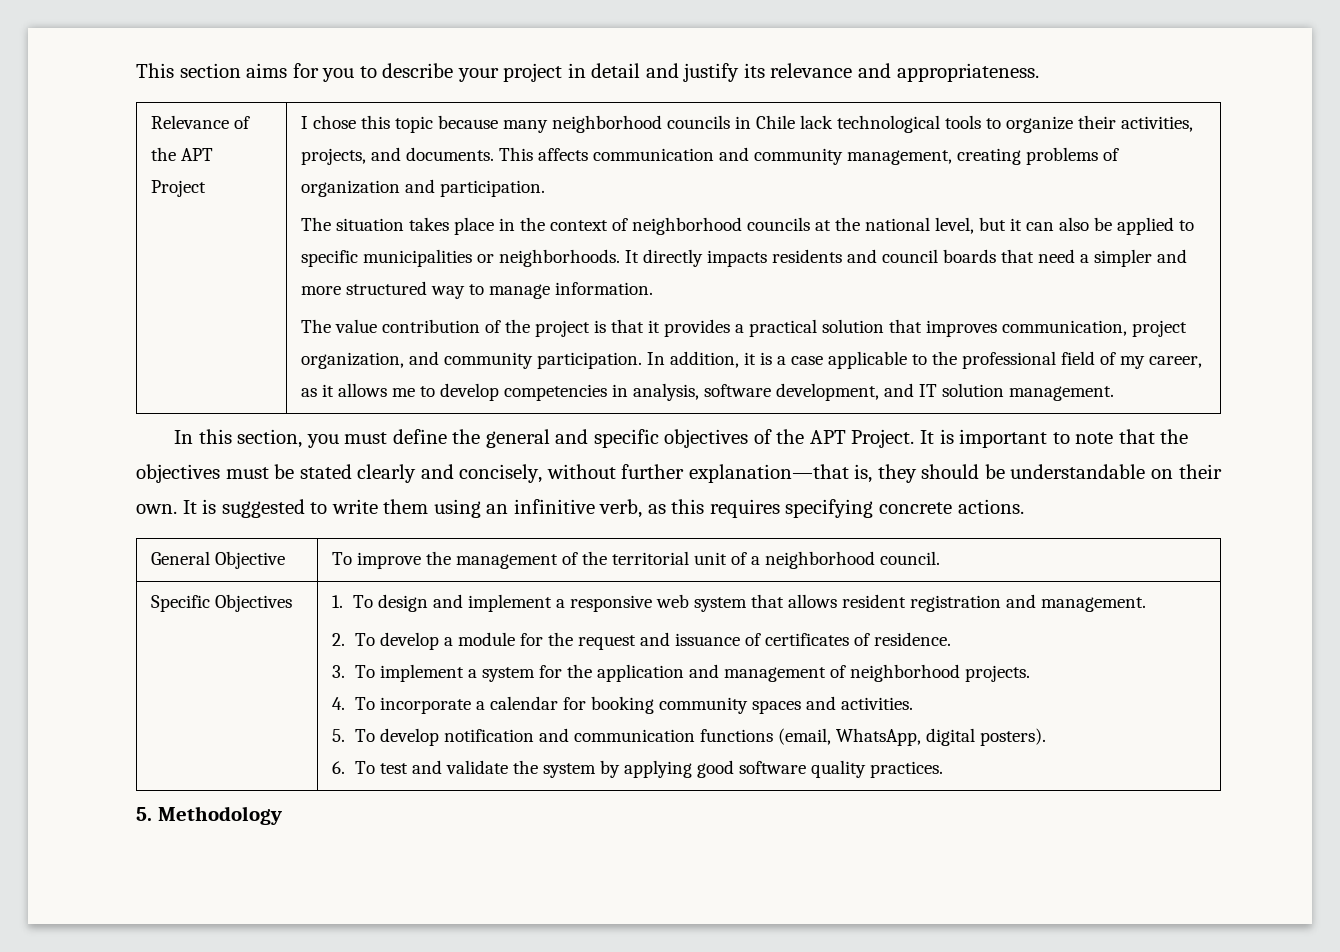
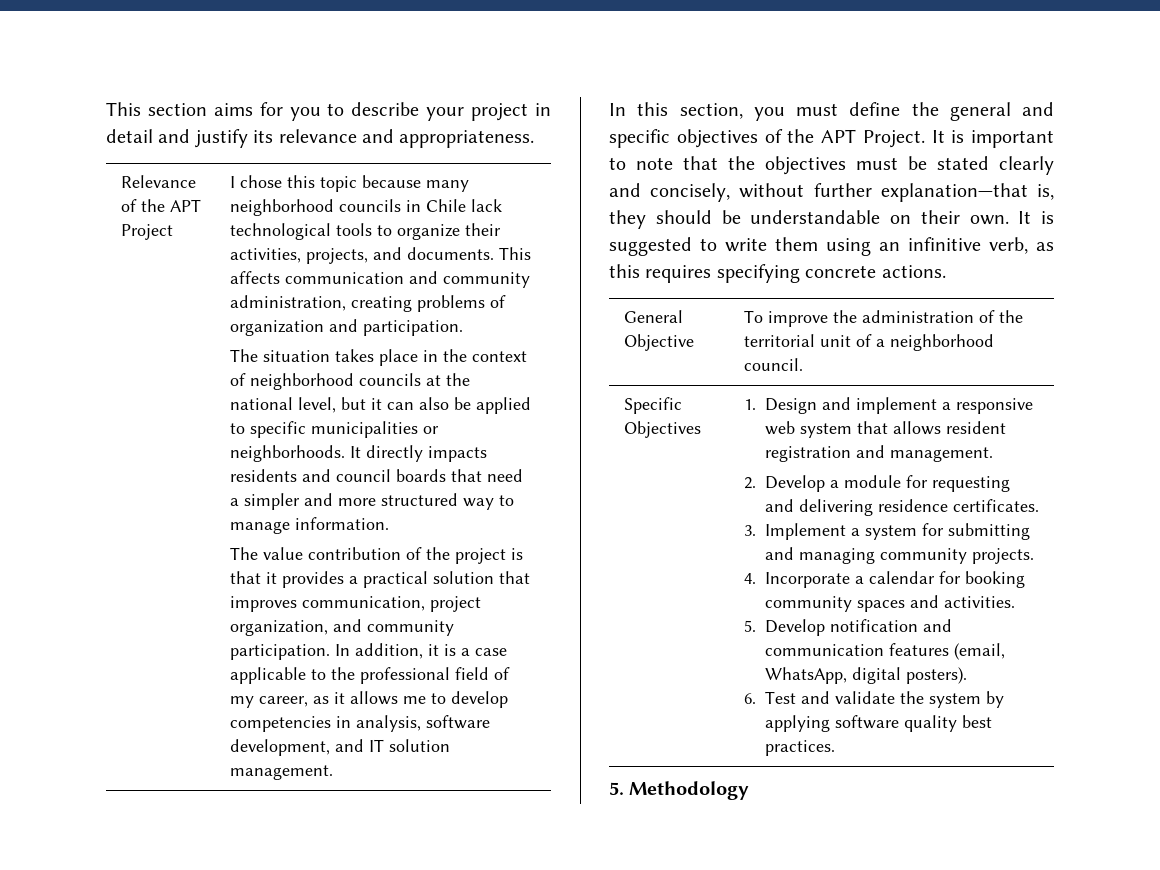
[847,150,953,165] management, -> [229,295,346,311] administration,
[456,554,559,569] management -> [861,310,974,323] administration
[352,594,428,612] To design -> [764,398,817,414] Design
[354,632,439,650] To develop -> [764,475,825,492] Develop
[547,632,951,650] the request and issuance of certificates of residence. -> [931,476,1010,492] [764,499,1039,516] requesting and delivering residence certificates.
[354,664,464,682] To implement -> [764,523,846,540] Implement
[566,664,960,682] the application and management of neighborhood -> [947,523,1030,540] [764,547,967,564] submitting and managing community
[354,697,471,714] To incorporate -> [764,572,850,588] Incorporate
[354,728,439,746] To develop -> [764,619,825,636] Develop
[699,729,773,742] functions -> [888,643,949,656] features
[354,761,408,774] To test -> [764,691,796,704] Test
[696,760,734,778] good -> (830, 723) none
(866, 769) none -> [961,715,992,728] best

